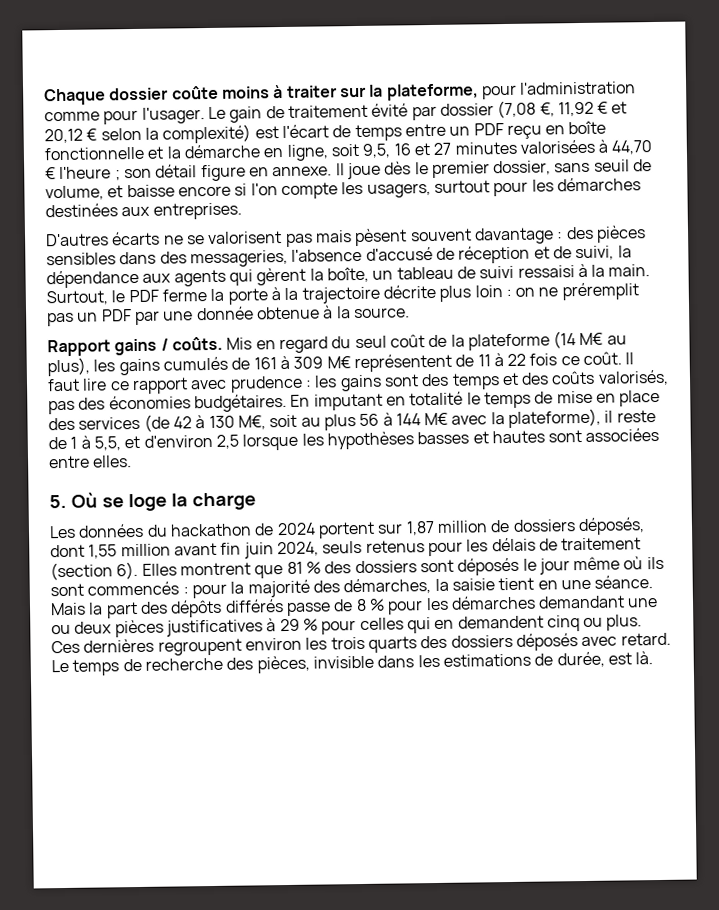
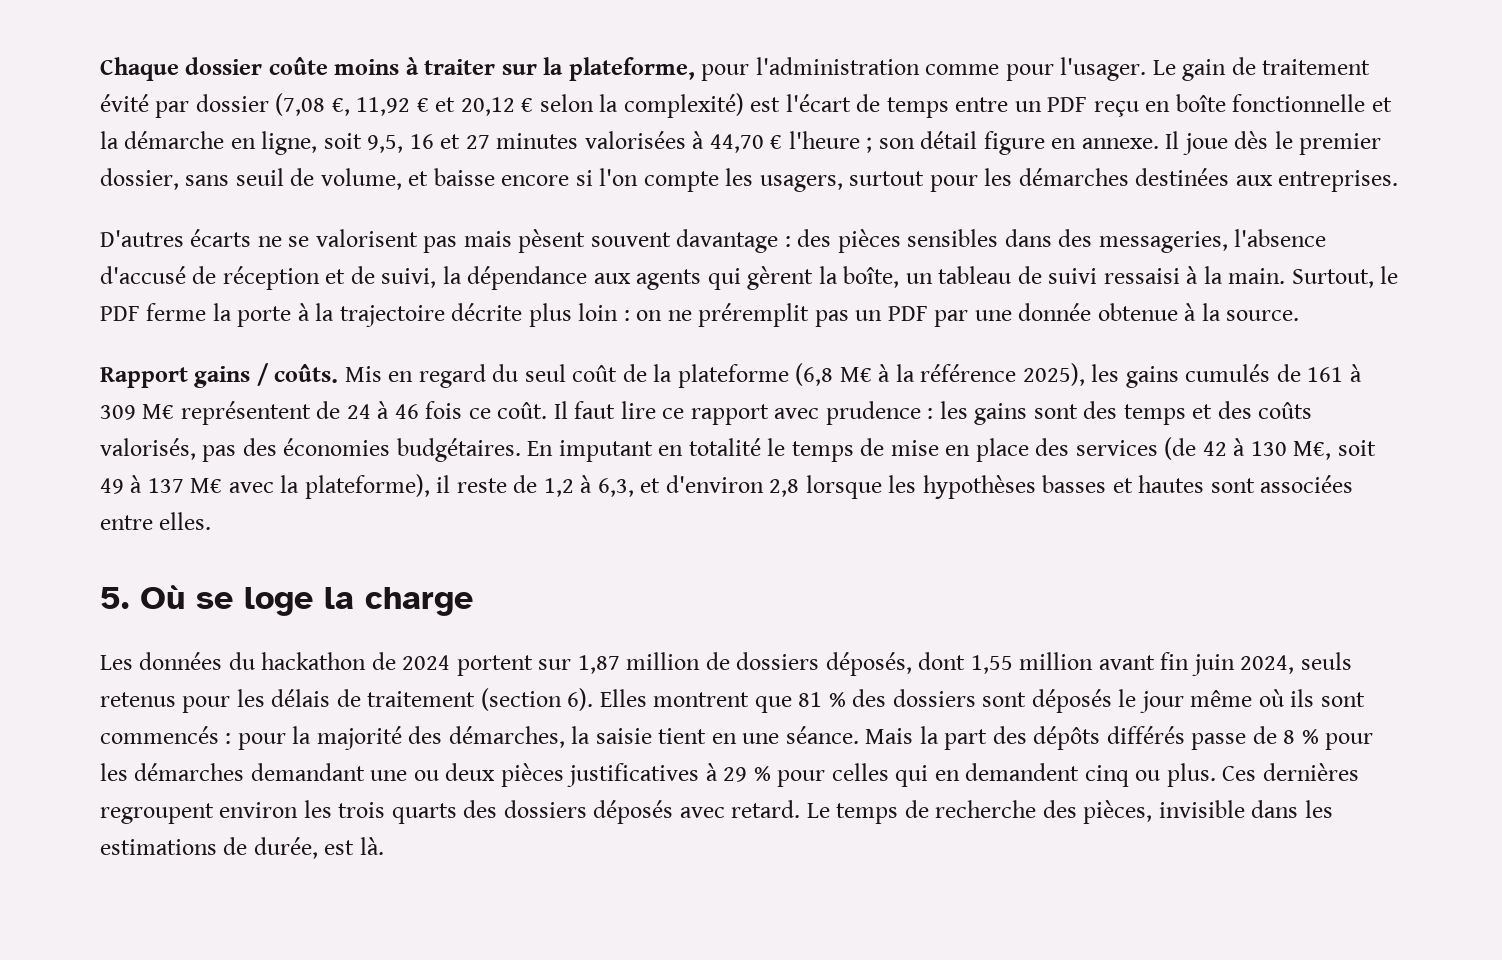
[553,331,627,349] [47,357,90,377] (14 M€ au plus), -> [795,363,1085,386] (6,8 M€ à la référence 2025),
[477,353,527,367] 11 à 22 -> [346,401,419,419] 24 à 46
[300,412,421,431] au plus 56 à 144 -> [100,475,184,494] 49 à 137
[70,435,121,451] 1 à 5,5, -> [543,475,634,497] 1,2 à 6,3,
[215,434,239,449] 2,5 -> [769,479,800,497] 2,8

